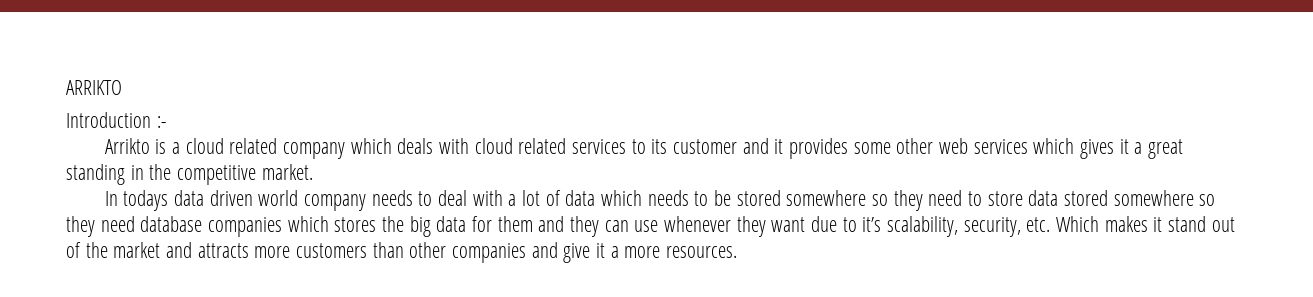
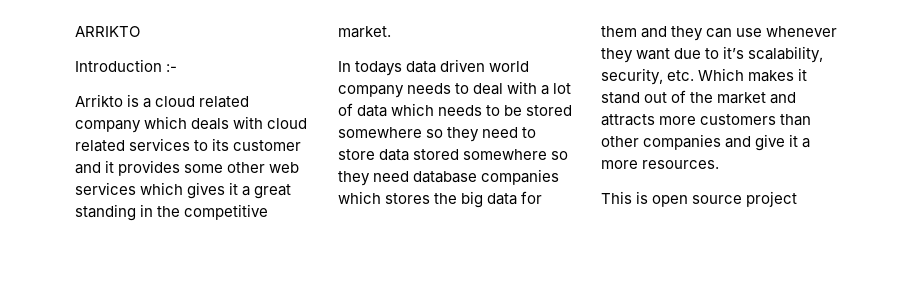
(738, 252) none -> [601,191,798,207] // This is open source project

